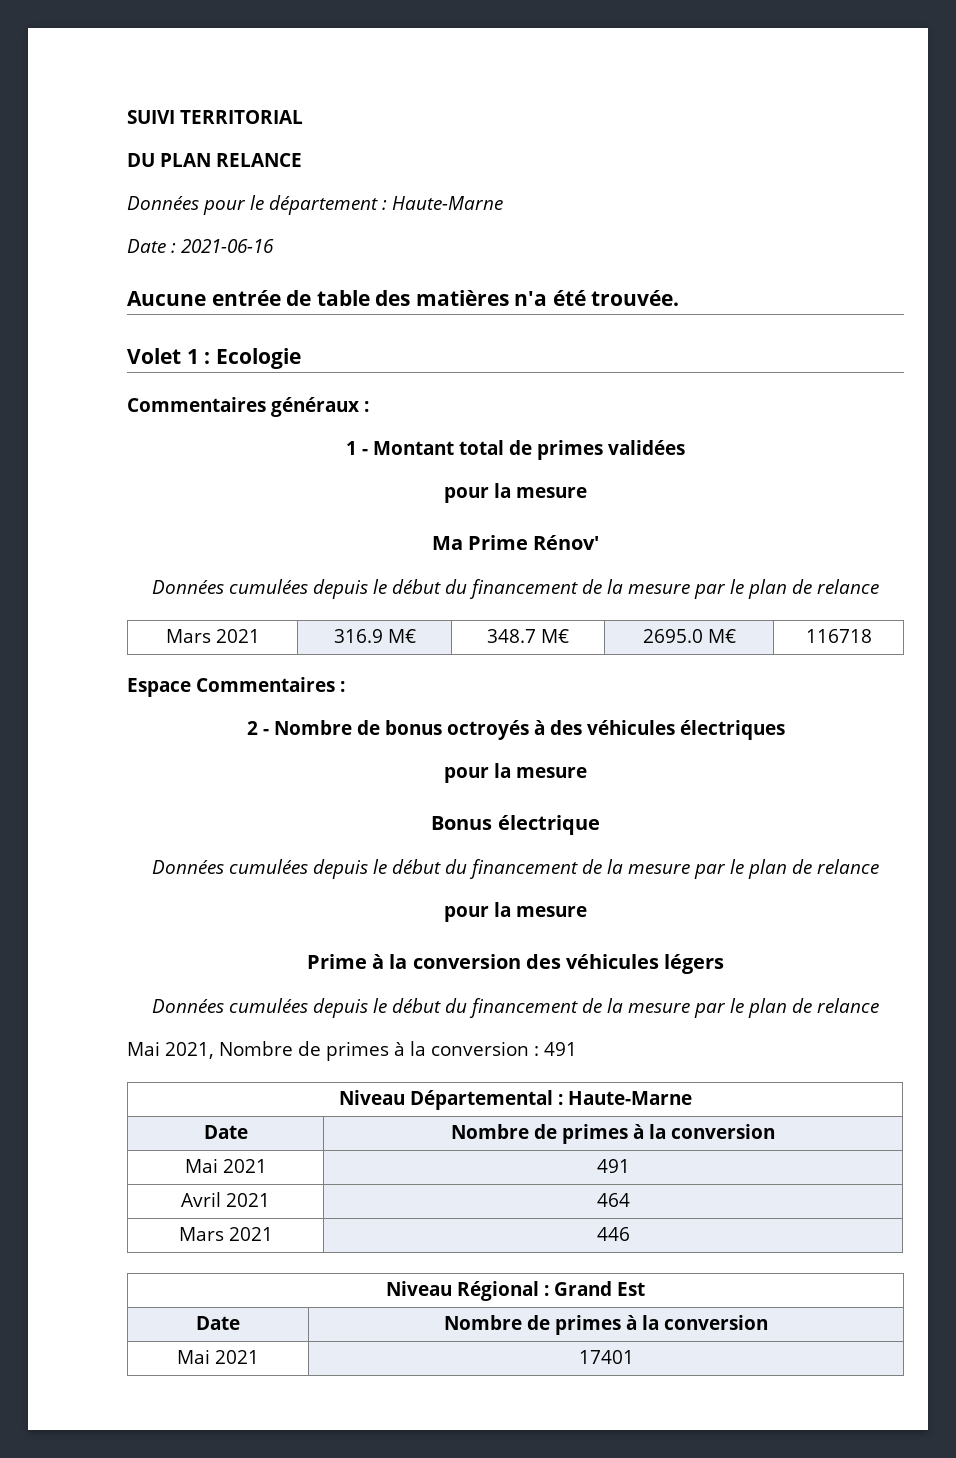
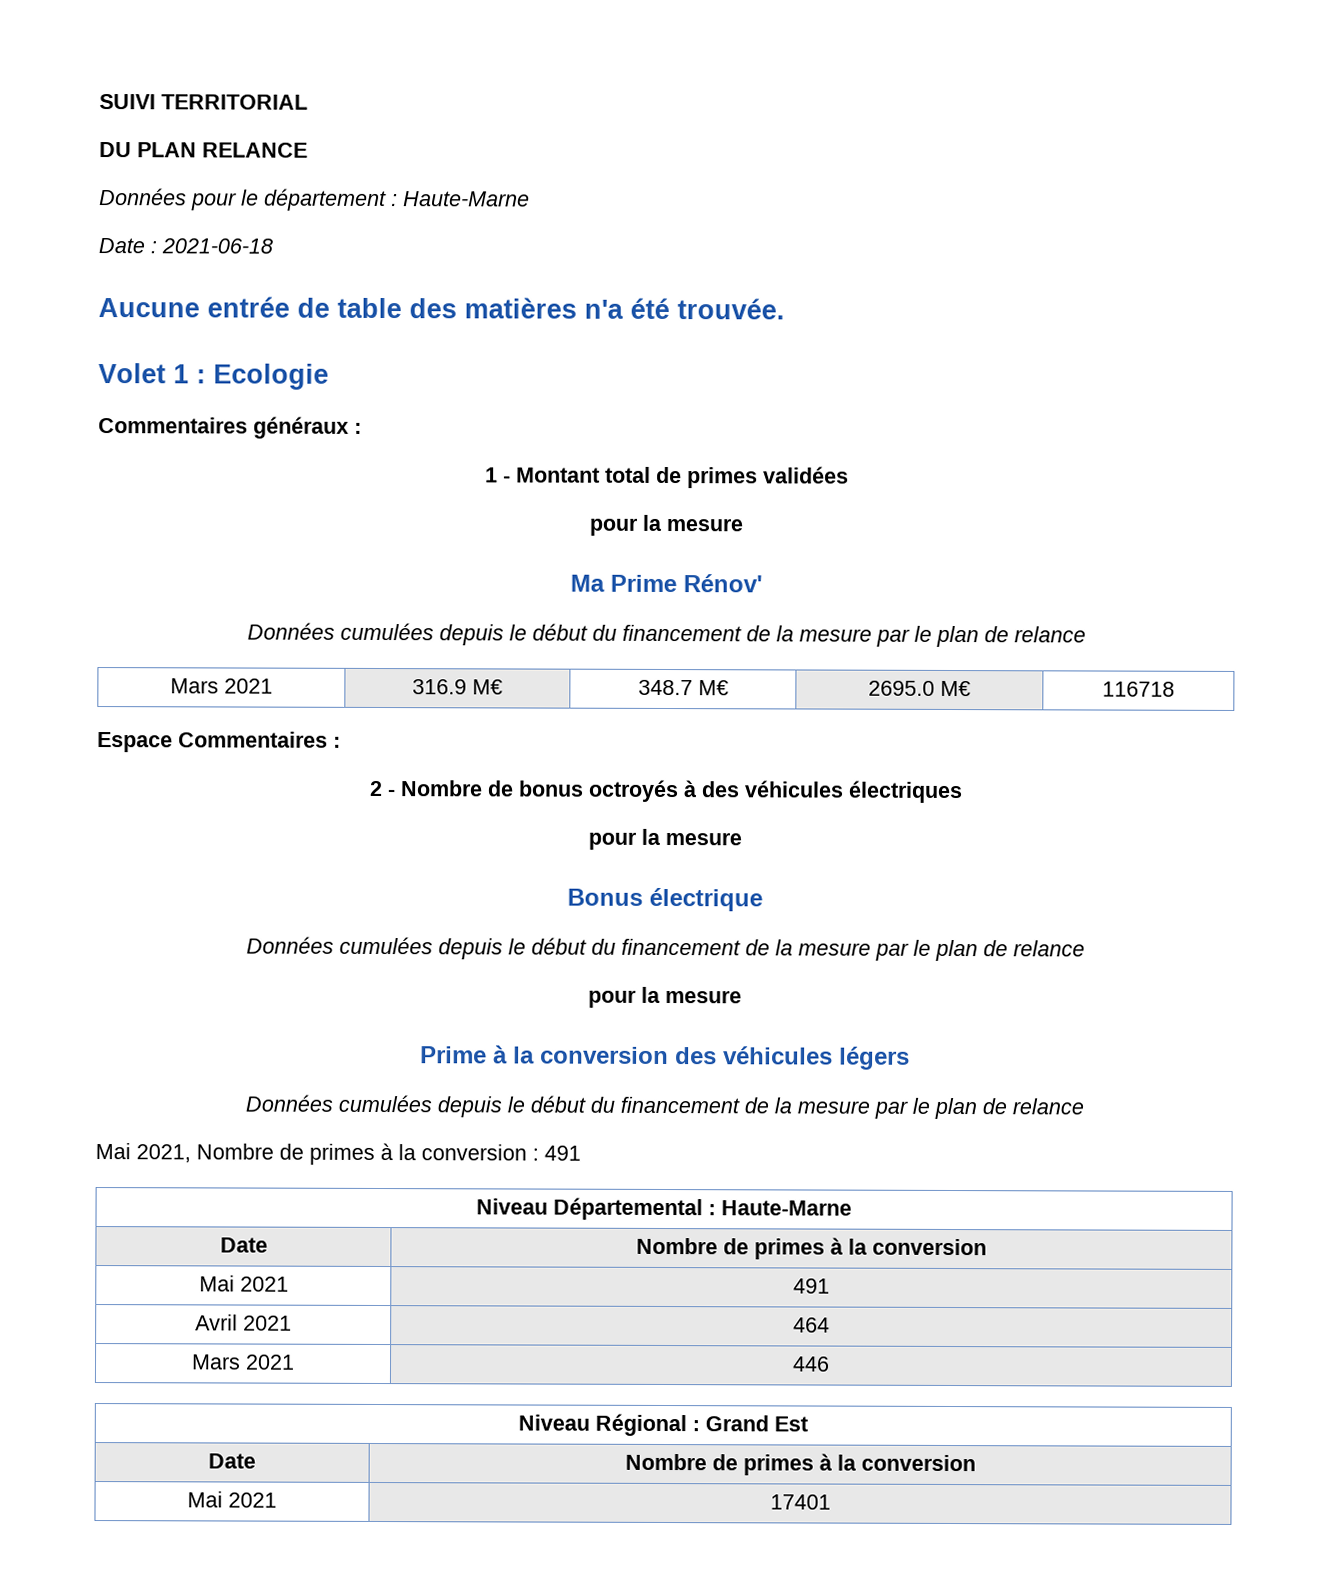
[181,239,274,253] 2021-06-16 -> [161,238,273,254] 2021-06-18

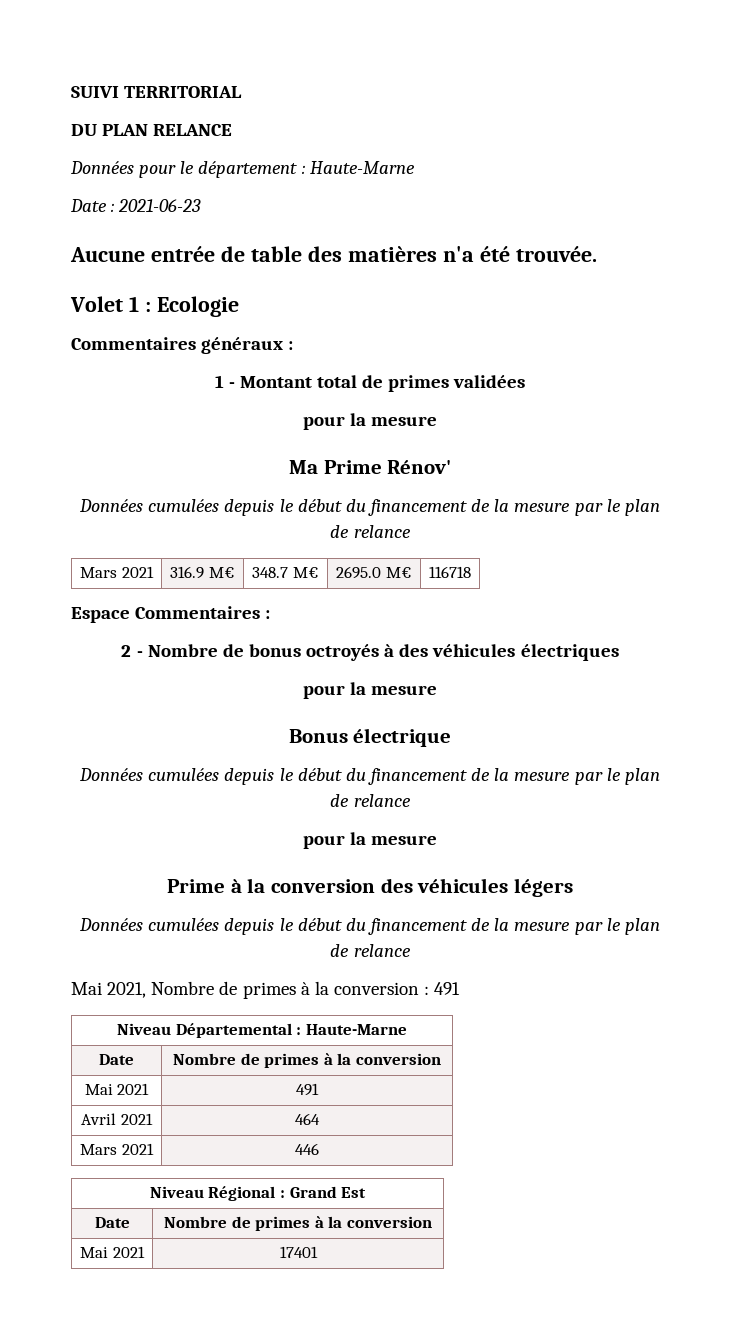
[161,238,273,254] 2021-06-18 -> [118,199,202,212] 2021-06-23

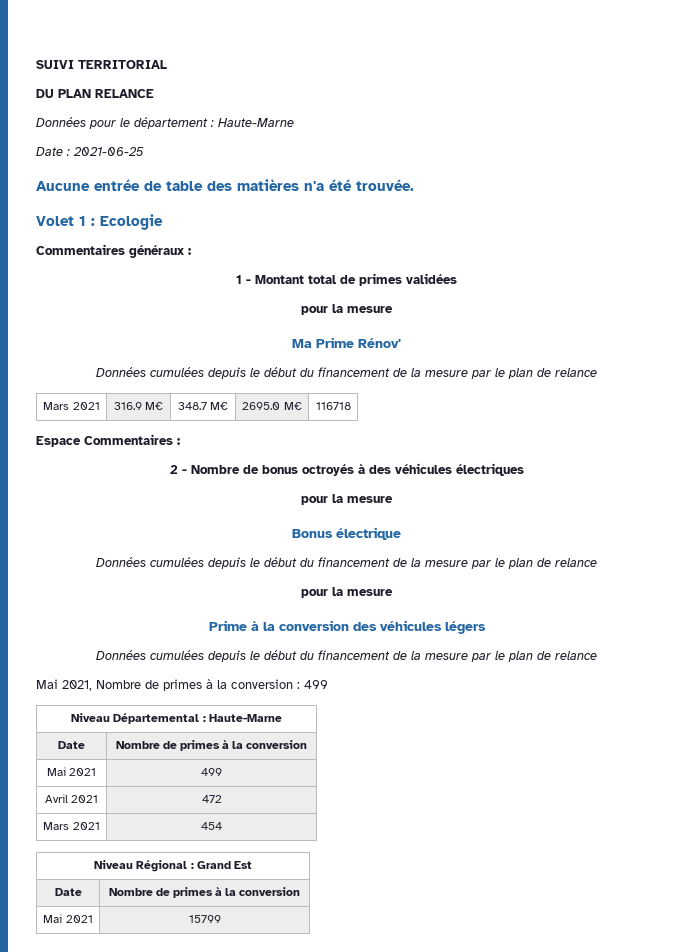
[118,199,202,212] 2021-06-23 -> [73,147,144,156] 2021-06-25
[434,982,461,995] 491 -> [304,680,328,689] 499
[296,1083,319,1096] 491 -> [201,768,222,776] 499
[295,1113,320,1125] [80,1143,154,1155] [295,1143,319,1155] 464 // Mars 2021 | 446 -> [201,795,222,803] [43,822,100,830] [201,822,222,830] 472 // Mars 2021 | 454
[279,1246,318,1258] 17401 -> [188,915,221,923] 15799

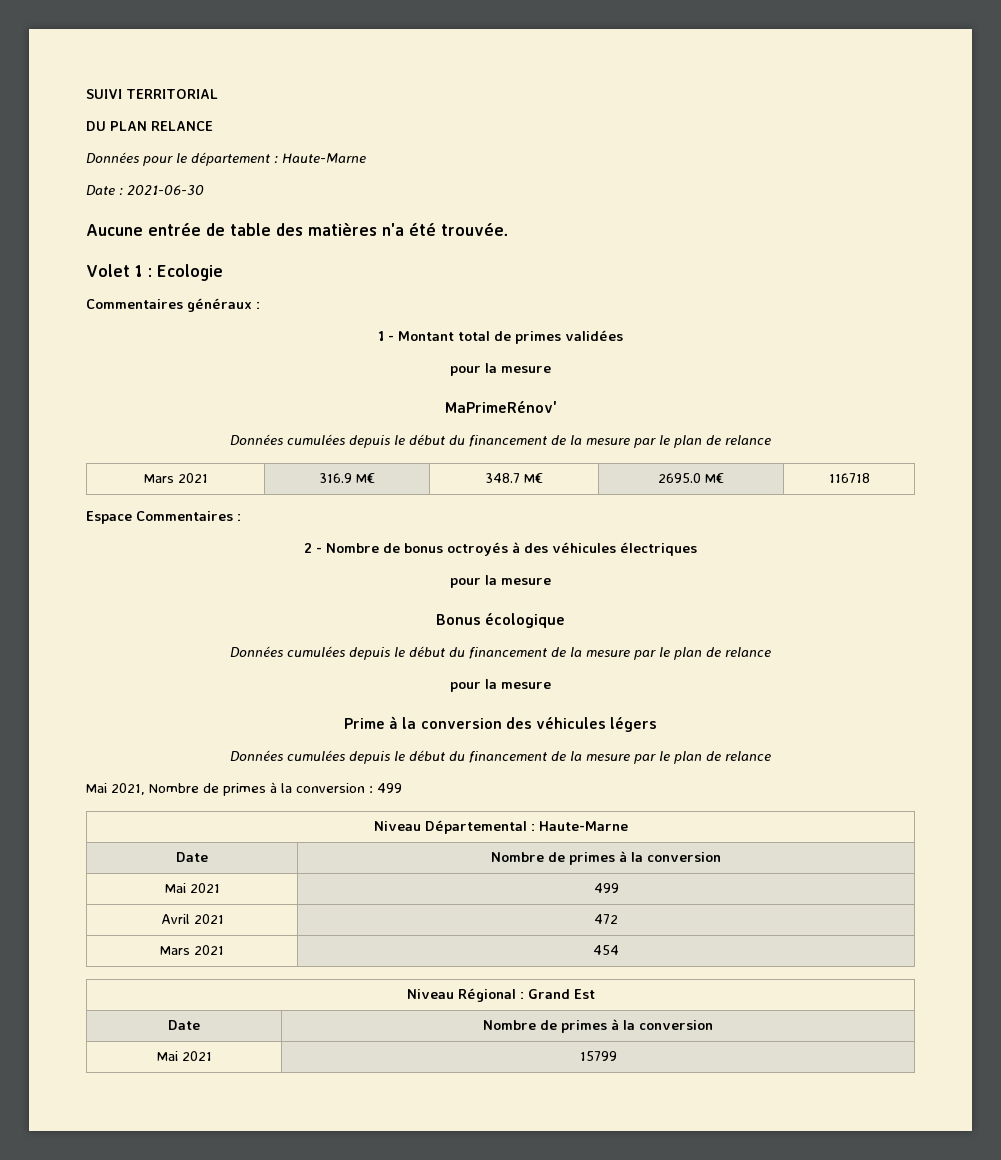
[73,147,144,156] 2021-06-25 -> [127,185,204,195] 2021-06-30
[292,337,401,348] Ma Prime Rénov' -> [444,401,557,413] MaPrimeRénov'
[336,527,401,540] électrique -> [485,613,566,628] écologique

